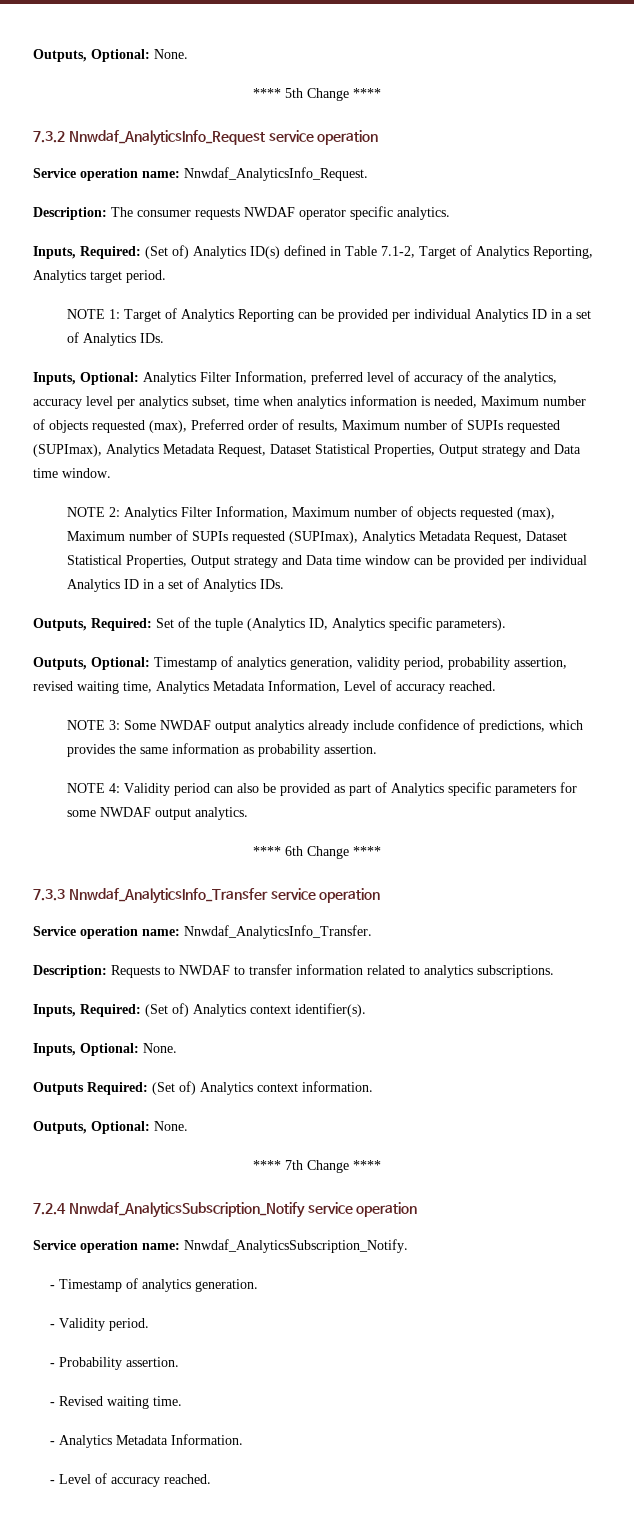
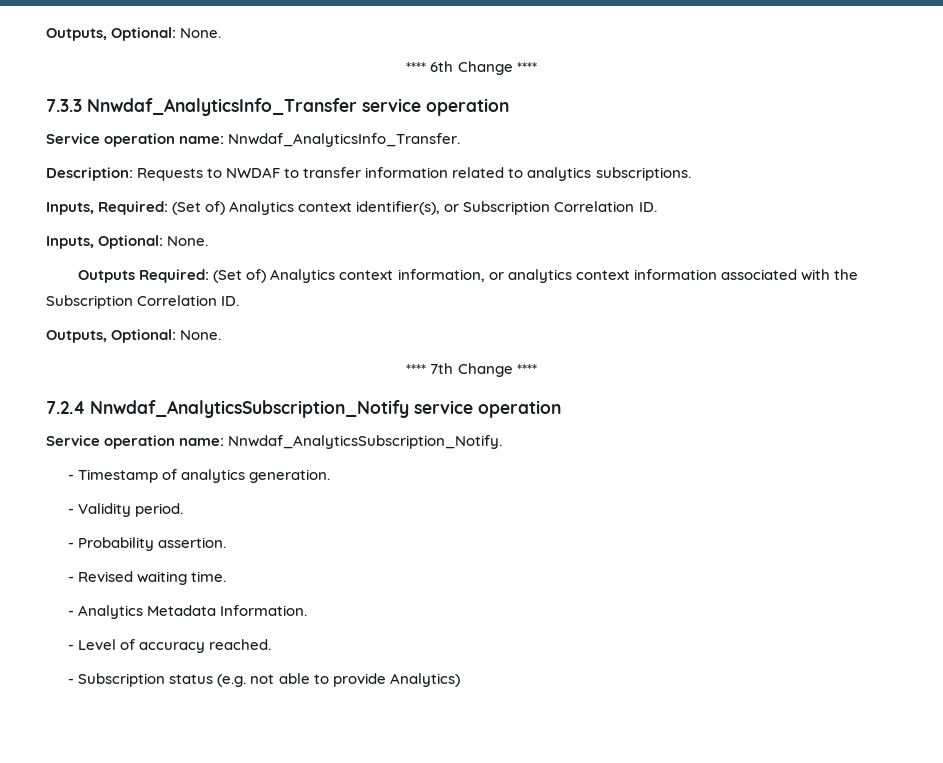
[33,49,188,62] [253,88,381,101] [33,130,379,146] [33,167,368,181] [33,206,450,220] [33,245,593,259] [33,270,166,283] [67,308,592,322] [67,332,165,346] [33,371,557,385] [33,395,586,409] [33,419,560,433] [33,444,581,457] [33,468,111,478] [67,506,556,520] [67,530,568,544] [67,555,588,568] [67,578,285,592] [33,617,506,631] [33,656,567,670] [33,680,496,694] [67,719,584,733] [67,743,378,757] [67,782,578,796] [67,807,249,820] Outputs, Optional: None. // **** 5th Change **** // 7.3.2 Nnwdaf_AnalyticsInfo_Request service operation // Service operation name: Nnwdaf_AnalyticsInfo_Request. // Description: The consumer requests NWDAF operator specific analytics. // Inputs, Required: (Set of) Analytics ID(s) defined in Table 7.1-2, Target of Analytics Reporting, Analytics target period. // NOTE 1: Target of Analytics Reporting can be provided per individual Analytics ID in a set of Analytics IDs. // Inputs, Optional: Analytics Filter Information, preferred level of accuracy of the analytics, accuracy level per analytics subset, time when analytics information is needed, Maximum number of objects requested (max), Preferred order of results, Maximum number of SUPIs requested (SUPImax), Analytics Metadata Request, Dataset Statistical Properties, Output strategy and Data time window. // NOTE 2: Analytics Filter Information, Maximum number of objects requested (max), Maximum number of SUPIs requested (SUPImax), Analytics Metadata Request, Dataset Statistical Properties, Output strategy and Data time window can be provided per individual Analytics ID in a set of Analytics IDs. // Outputs, Required: Set of the tuple (Analytics ID, Analytics specific parameters). // Outputs, Optional: Timestamp of analytics generation, validity period, probability assertion, revised waiting time, Analytics Metadata Information, Level of accuracy reached. // NOTE 3: Some NWDAF output analytics already include confidence of predictions, which provides the same information as probability assertion. // NOTE 4: Validity period can also be provided as part of Analytics specific parameters for some NWDAF output analytics. -> [46,27,222,41] Outputs, Optional: None.
[295,1003,366,1017] identifier(s). -> [356,201,657,215] identifier(s), or Subscription Correlation ID.
[302,1081,373,1092] information. -> [397,269,858,283] [46,295,240,309] information, or analytics context information associated with the Subscription Correlation ID.
(212, 1479) none -> [68,673,460,687] // - Subscription status (e.g. not able to provide Analytics)

